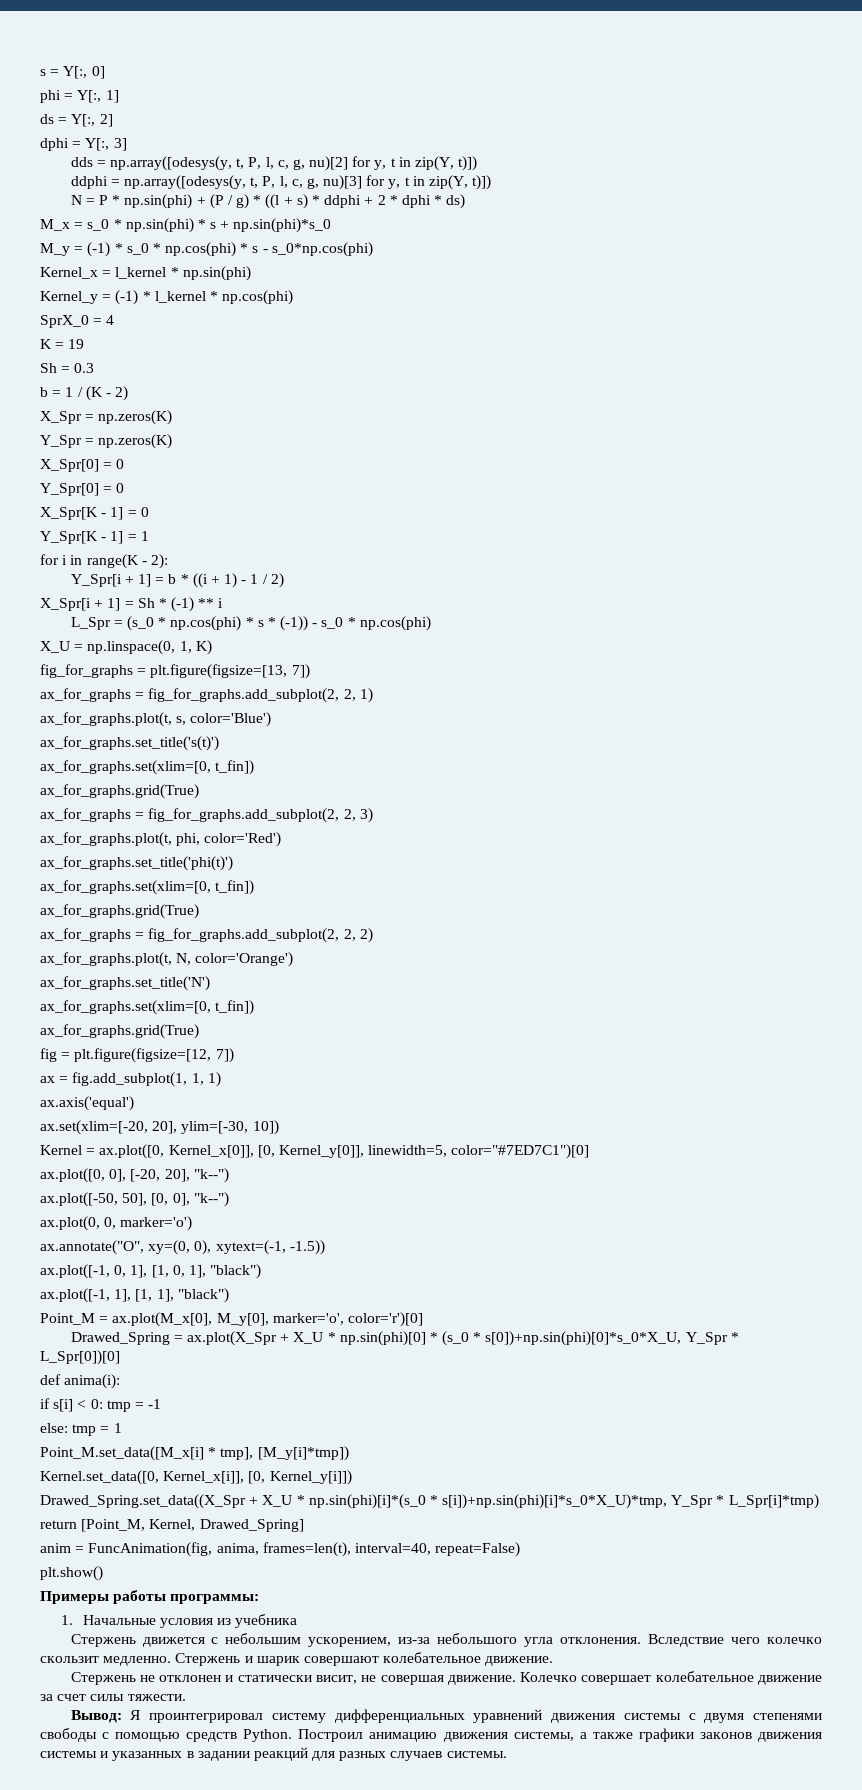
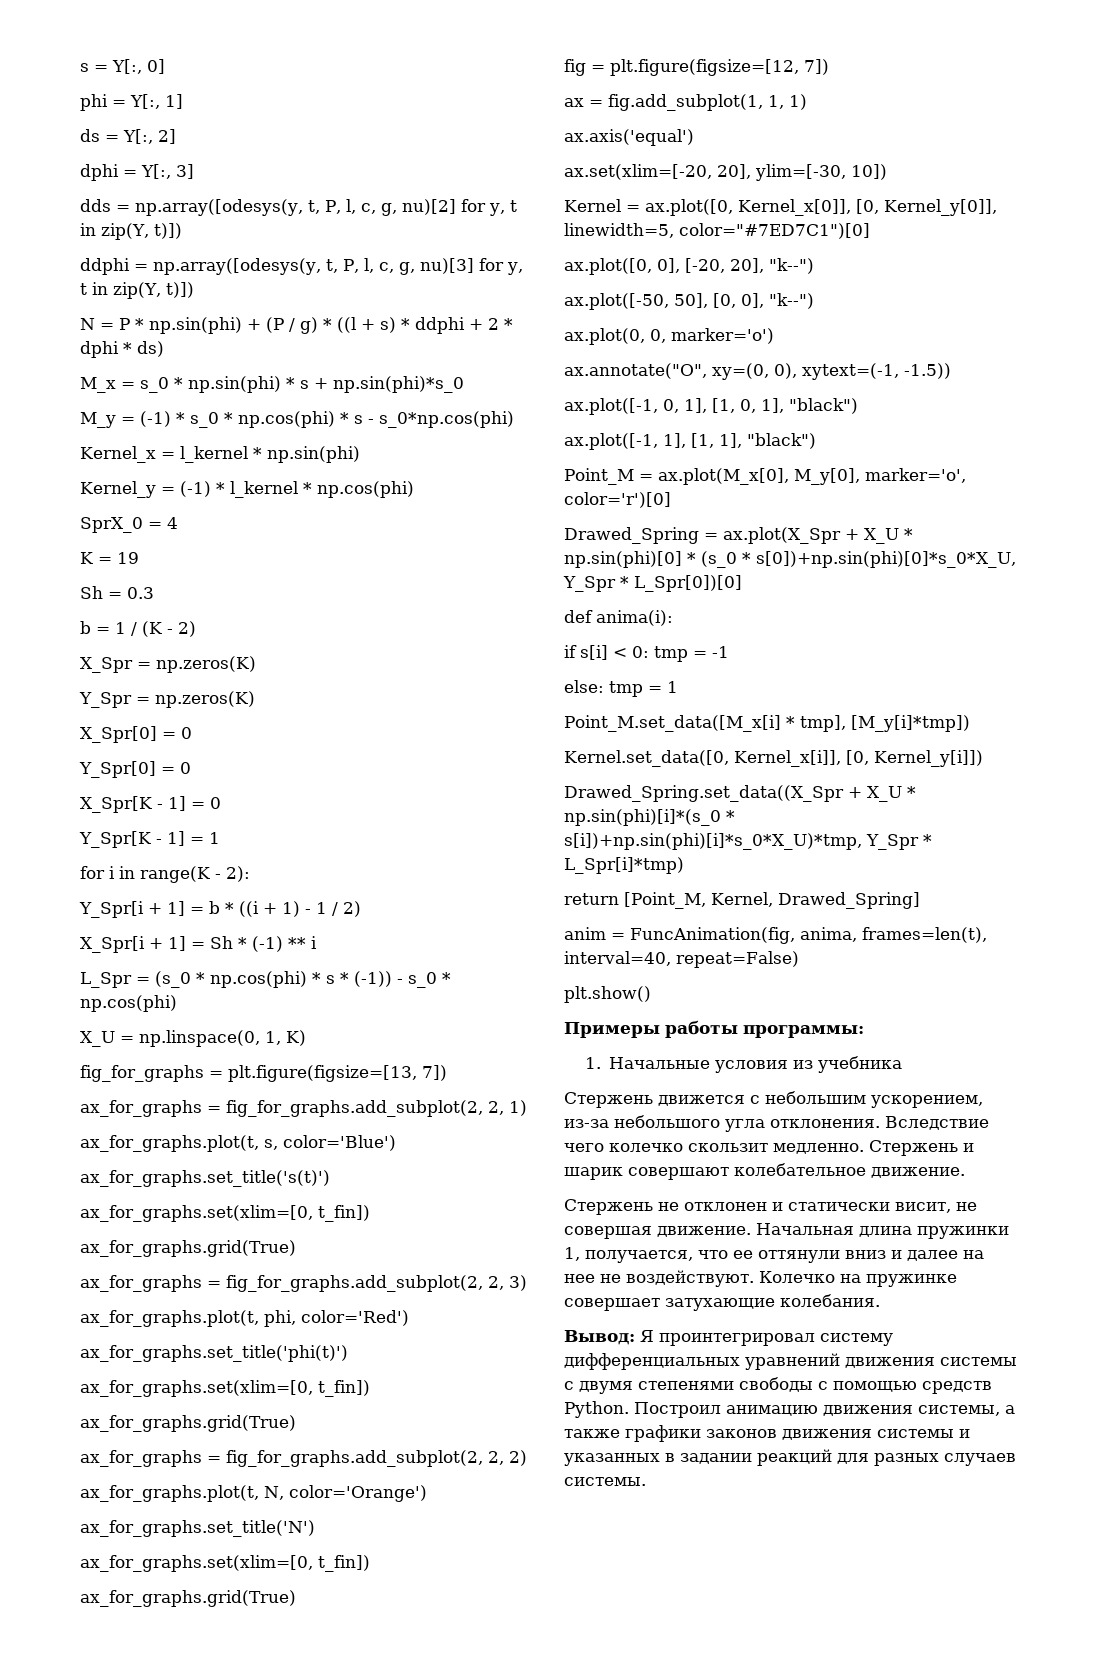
[520,1671,822,1685] [40,1694,186,1701] Колечко совершает колебательное движение за счет силы тяжести. -> [756,1223,1009,1239] [564,1247,984,1263] [564,1270,957,1287] [564,1294,880,1311] Начальная длина пружинки 1, получается, что ее оттянули вниз и далее на нее не воздействуют. Колечко на пружинке совершает затухающие колебания.

